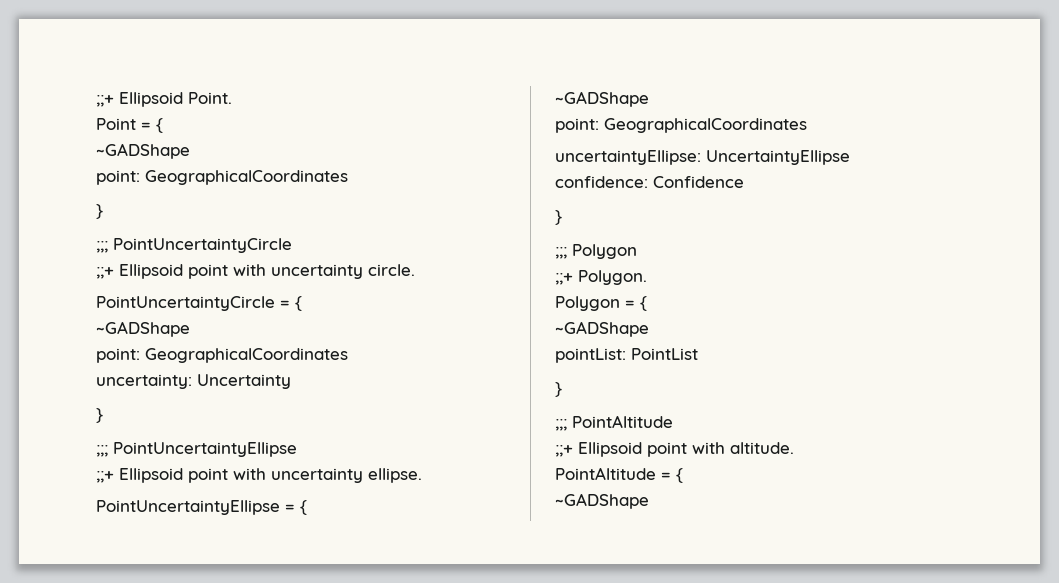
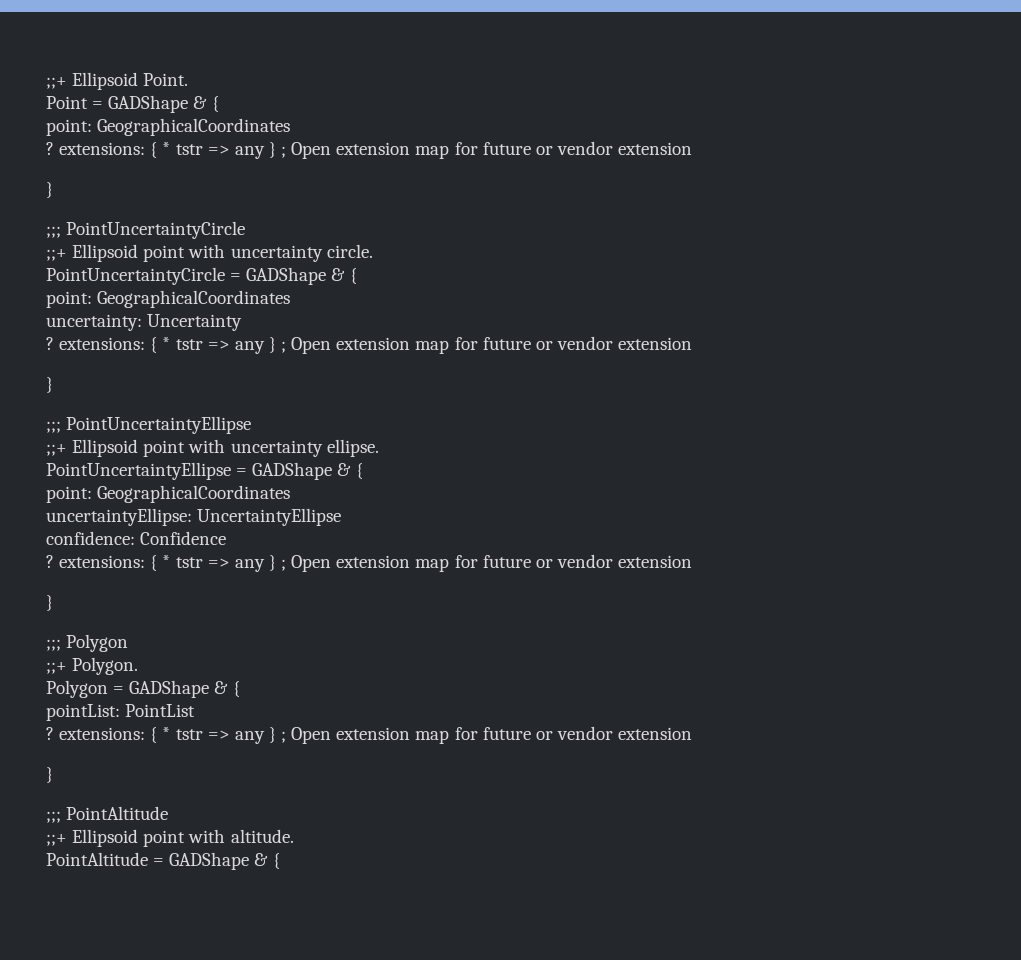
[156,118,163,133] [96,143,190,159] [96,170,348,185] { // ~GADShape // point: GeographicalCoordinates -> [108,95,219,113] [46,118,291,136] [46,141,693,159] GADShape & { // point: GeographicalCoordinates // ? extensions: { * tstr => any } ; Open extension map for future or vendor extension
[295,296,302,311] [96,321,190,337] { // ~GADShape -> [246,267,357,285] GADShape & {
(291, 381) none -> [46,336,693,354] // ? extensions: { * tstr => any } ; Open extension map for future or vendor extension
[300,500,307,515] [555,91,649,107] { // ~GADShape -> [252,462,363,480] GADShape & {
(744, 182) none -> [46,554,693,572] // ? extensions: { * tstr => any } ; Open extension map for future or vendor extension
[640,296,647,311] [555,321,649,337] { // ~GADShape -> [129,680,240,698] GADShape & {
(698, 354) none -> [46,726,693,744] // ? extensions: { * tstr => any } ; Open extension map for future or vendor extension
[676,468,683,483] [555,493,649,509] { // ~GADShape -> [169,852,280,870] GADShape & {

